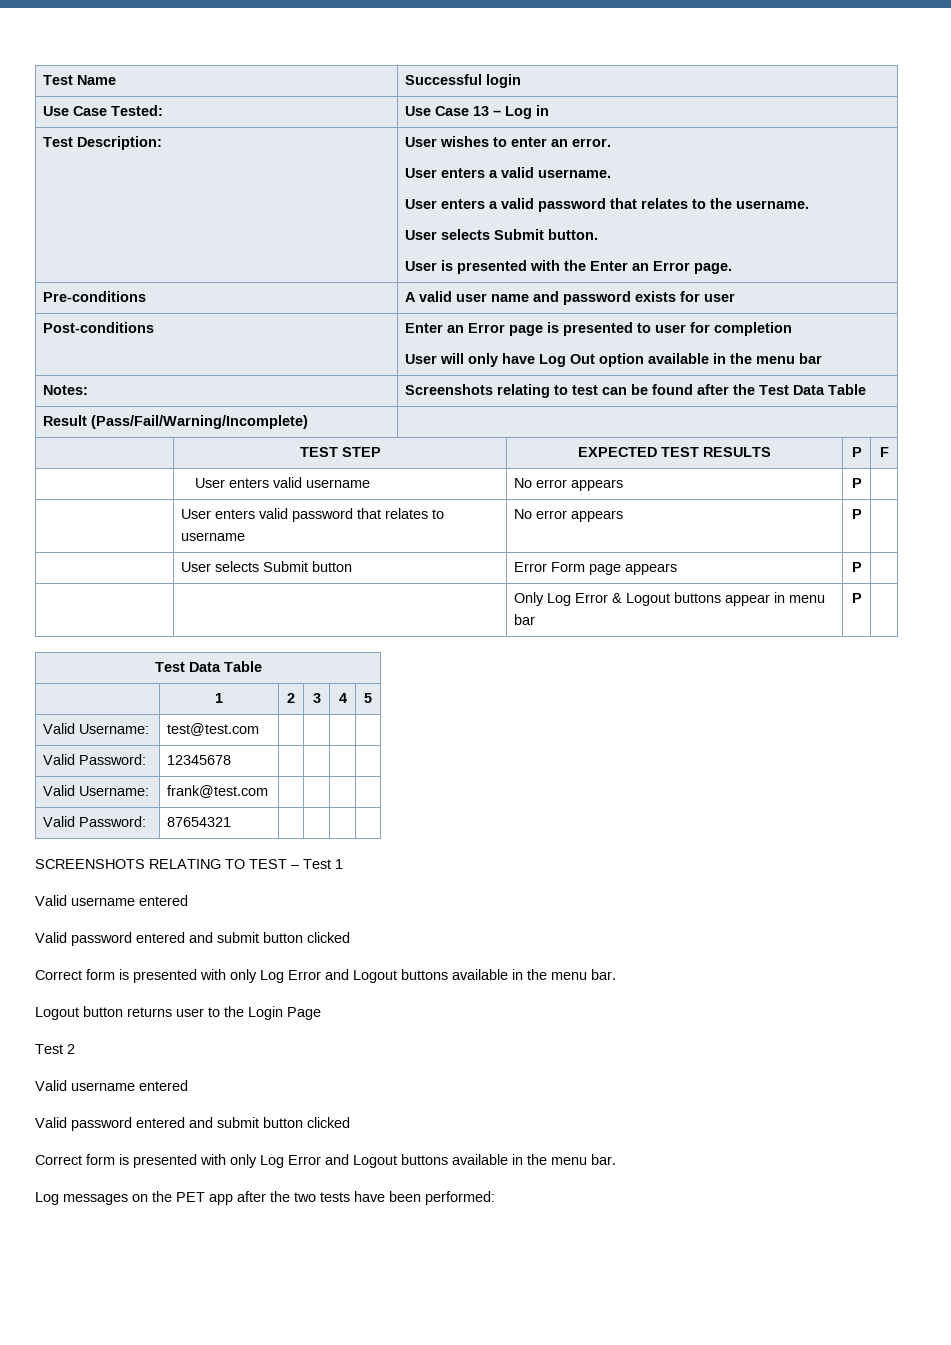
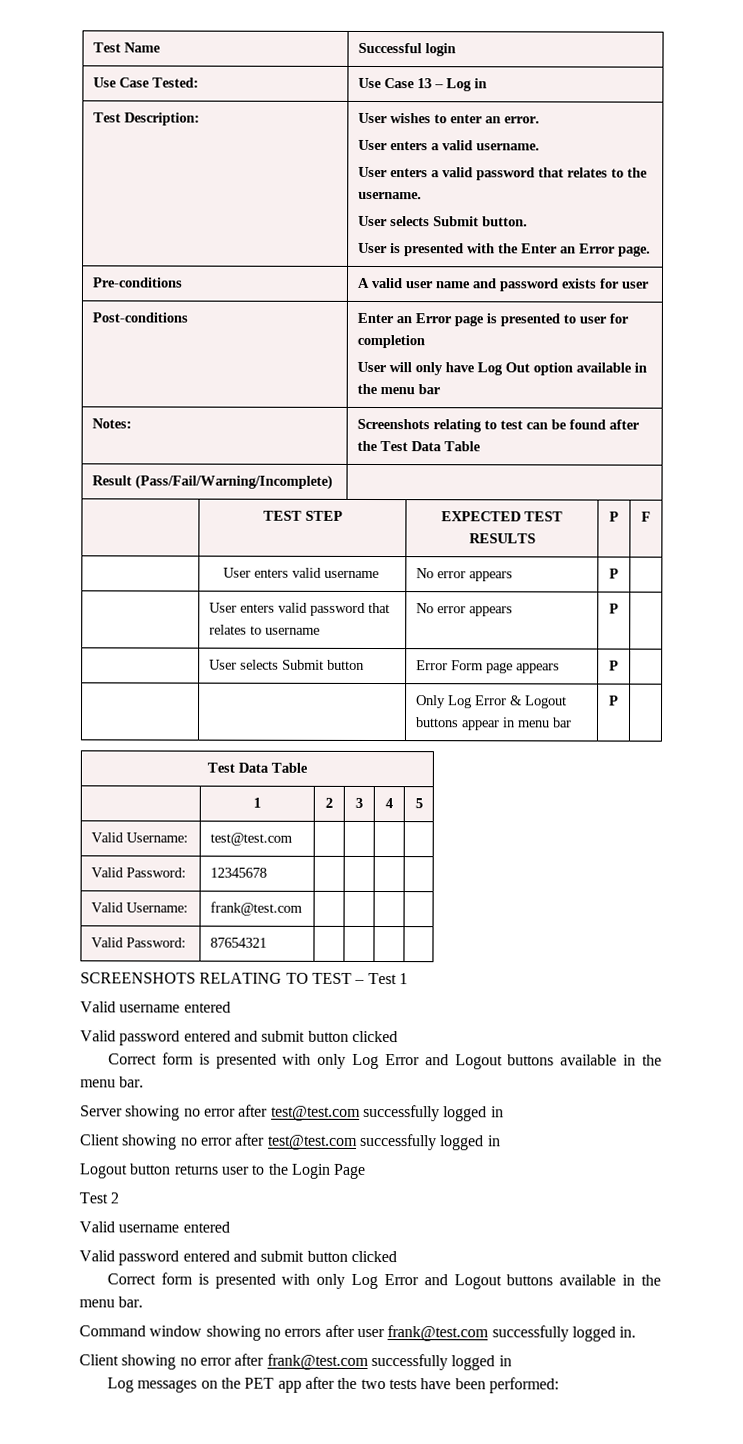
(616, 974) none -> [80,1104,504,1122] [80,1133,501,1151] // Server showing no error after test@test.com successfully logged in // Client showing no error after test@test.com successfully logged in
(616, 1159) none -> [79,1324,637,1342] [79,1353,512,1371] // Command window showing no errors after user frank@test.com successfully logged in. // Client showing no error after frank@test.com successfully logged in

